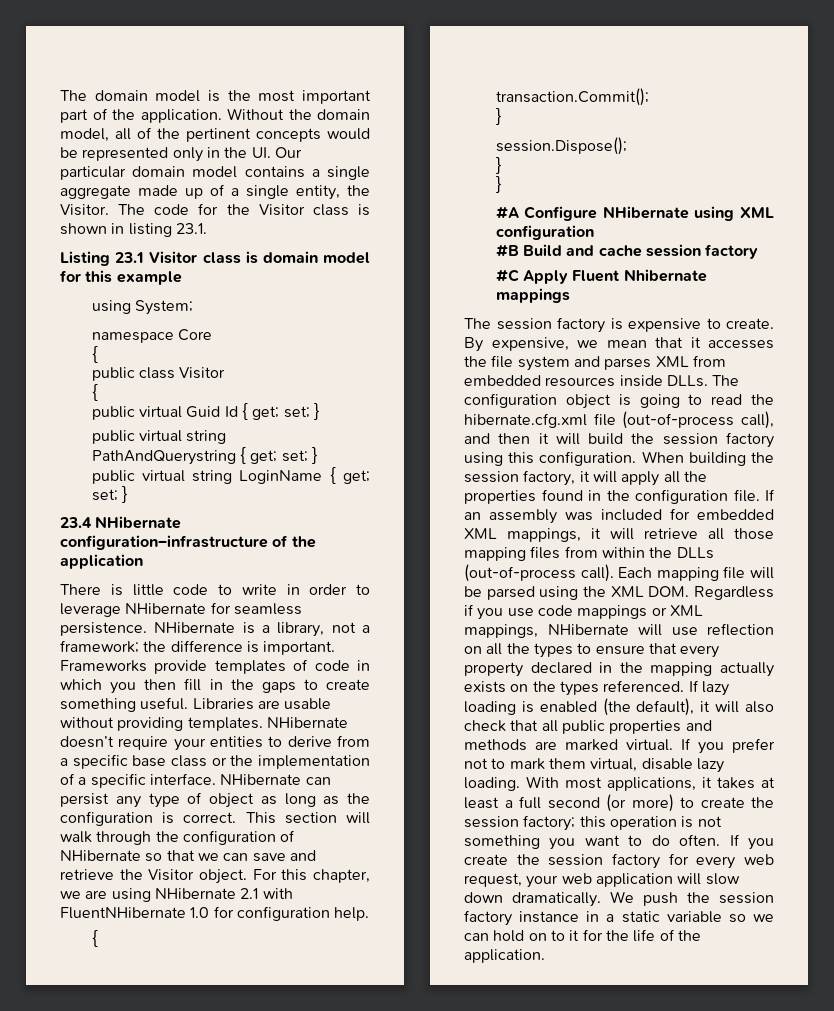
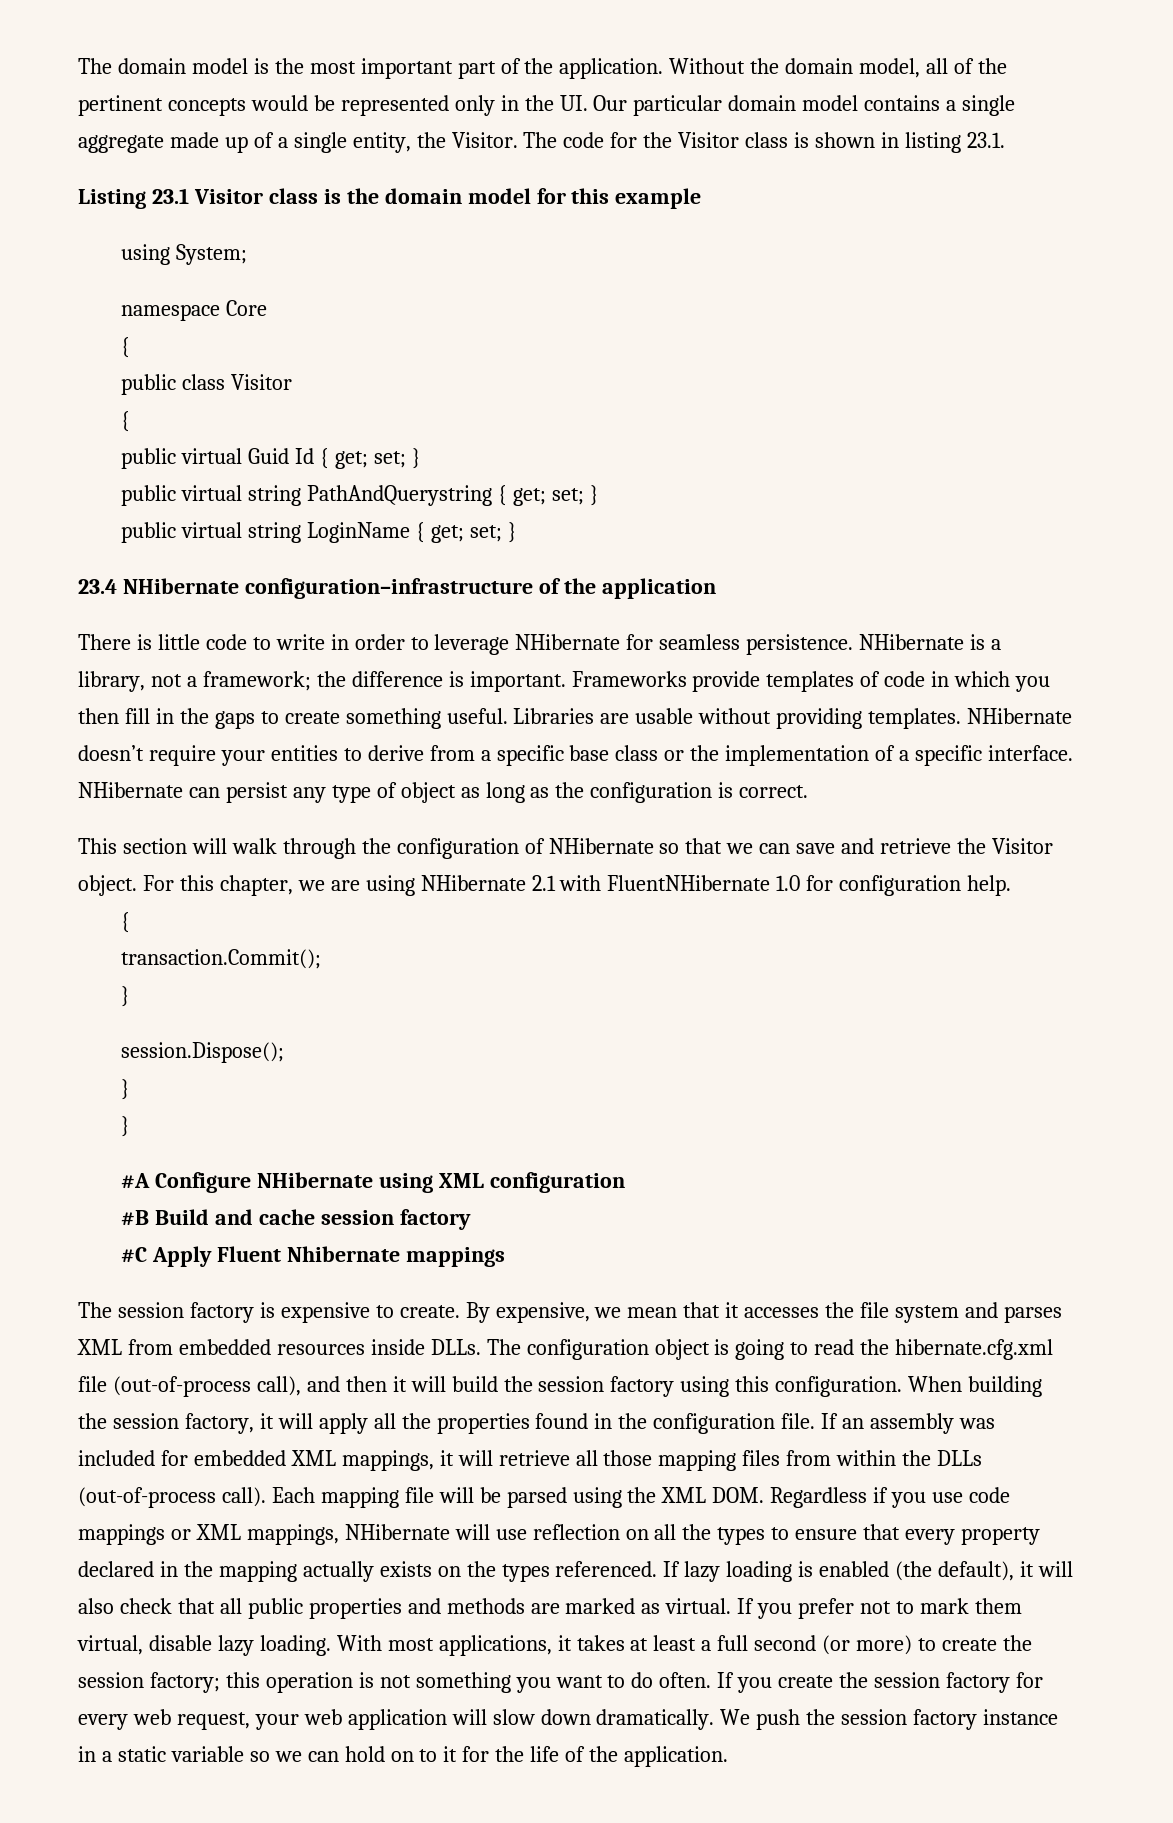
(258, 257) none -> [346,188,379,204] the
(237, 817) none -> (809, 791) //
(618, 745) none -> [641,1603,661,1614] as

